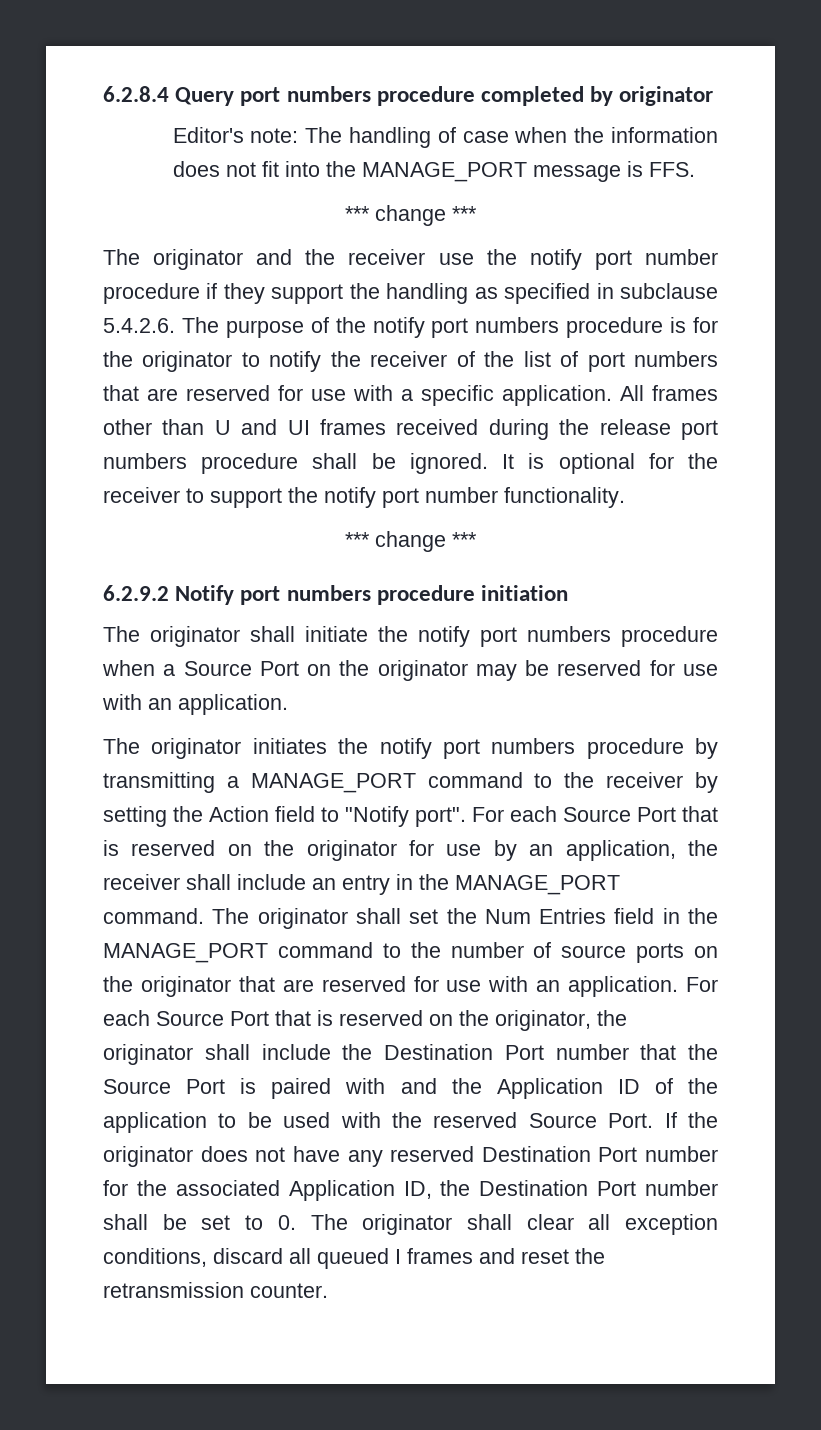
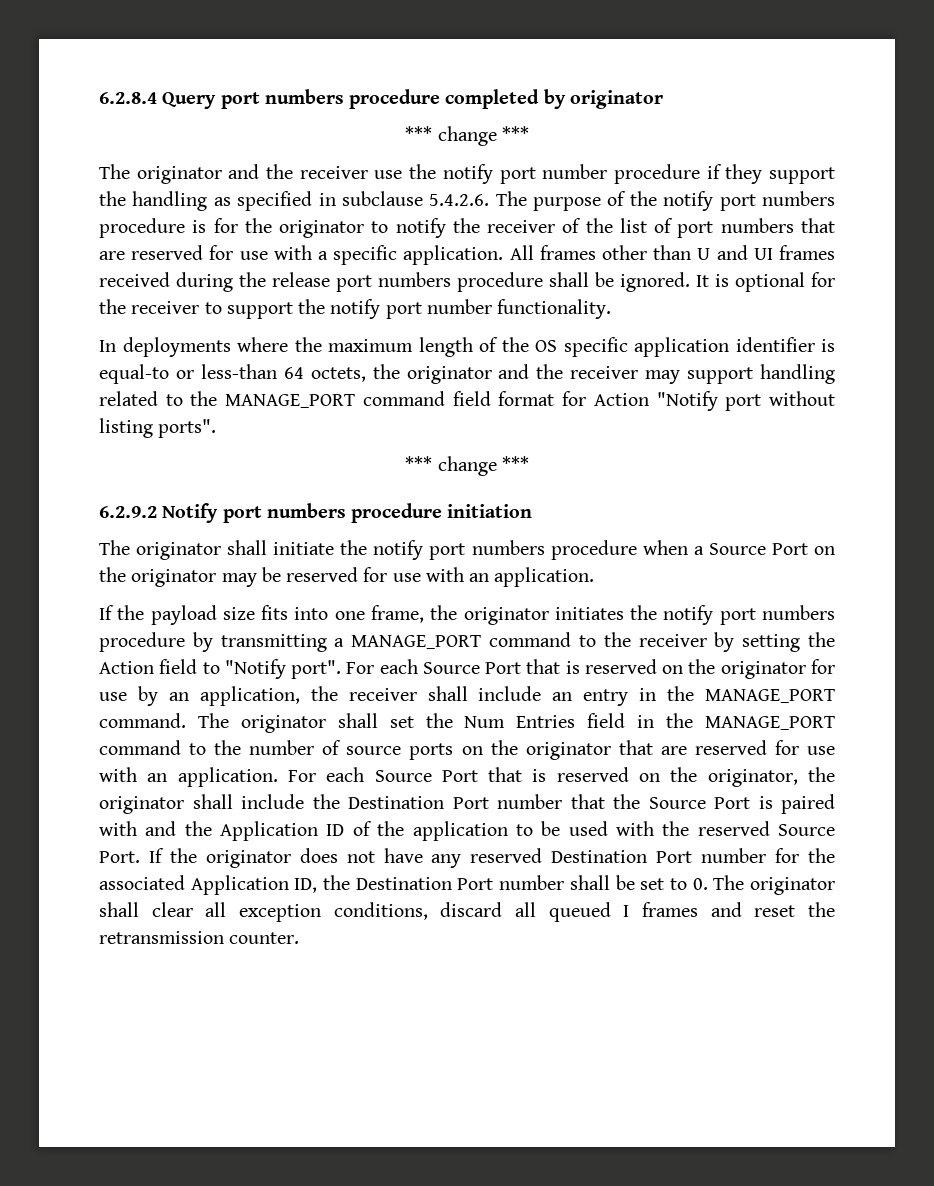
[172,127,719,148] [172,161,695,182] // Editor's note: The handling of case when the information does not fit into the MANAGE_PORT message is FFS. -> (663, 99) none
(625, 497) none -> [99,337,835,357] [99,364,835,384] [99,391,836,411] [99,418,217,438] // In deployments where the maximum length of the OS specific application identifier is equal-to or less-than 64 octets, the originator and the receiver may support handling related to the MANAGE_PORT command field format for Action "Notify port without listing ports".
[103,738,140,754] The -> [99,605,458,625] If the payload size fits into one frame, the

